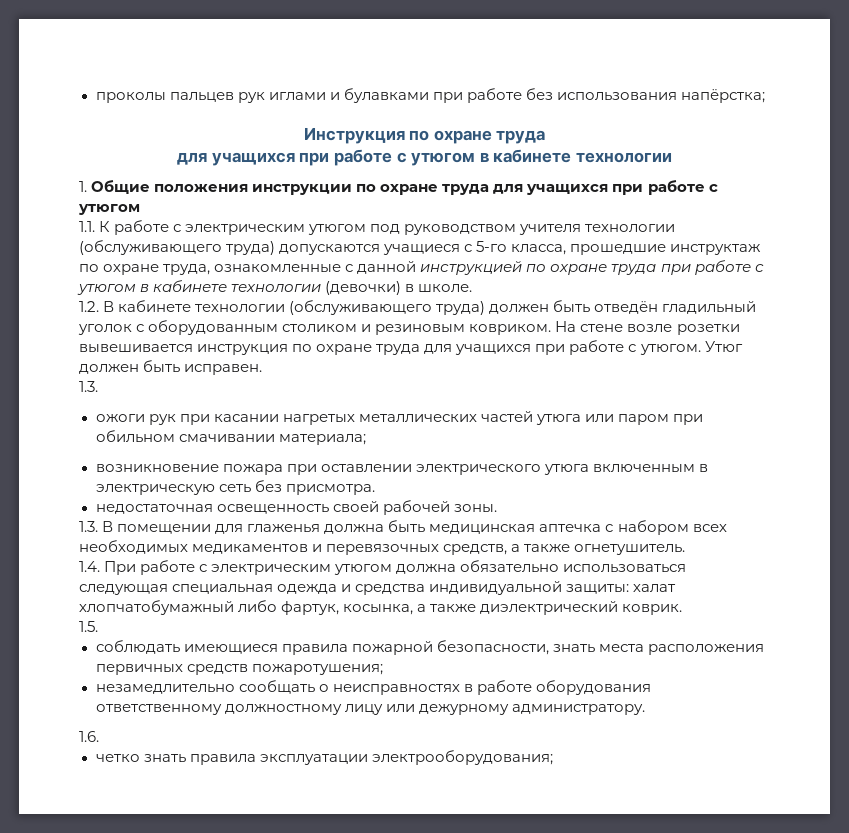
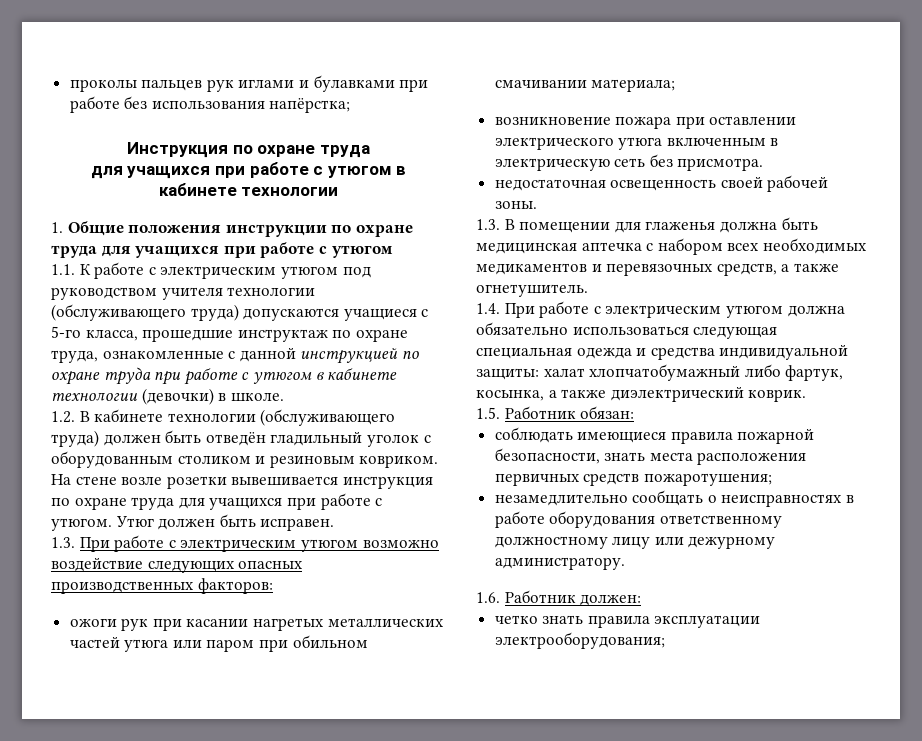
(98, 386) none -> [79,535,439,552] [51,557,304,573] [51,578,273,594] При работе с электрическим утюгом возможно воздействие следующих опасных производственных факторов:
(98, 626) none -> [504,406,635,419] Работник обязан:
(99, 736) none -> [504,590,642,606] Работник должен:

